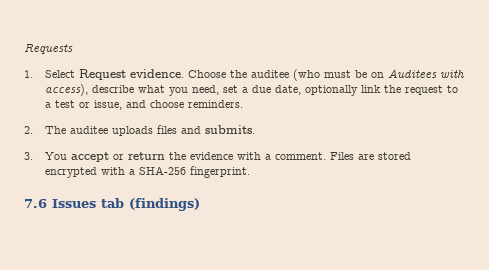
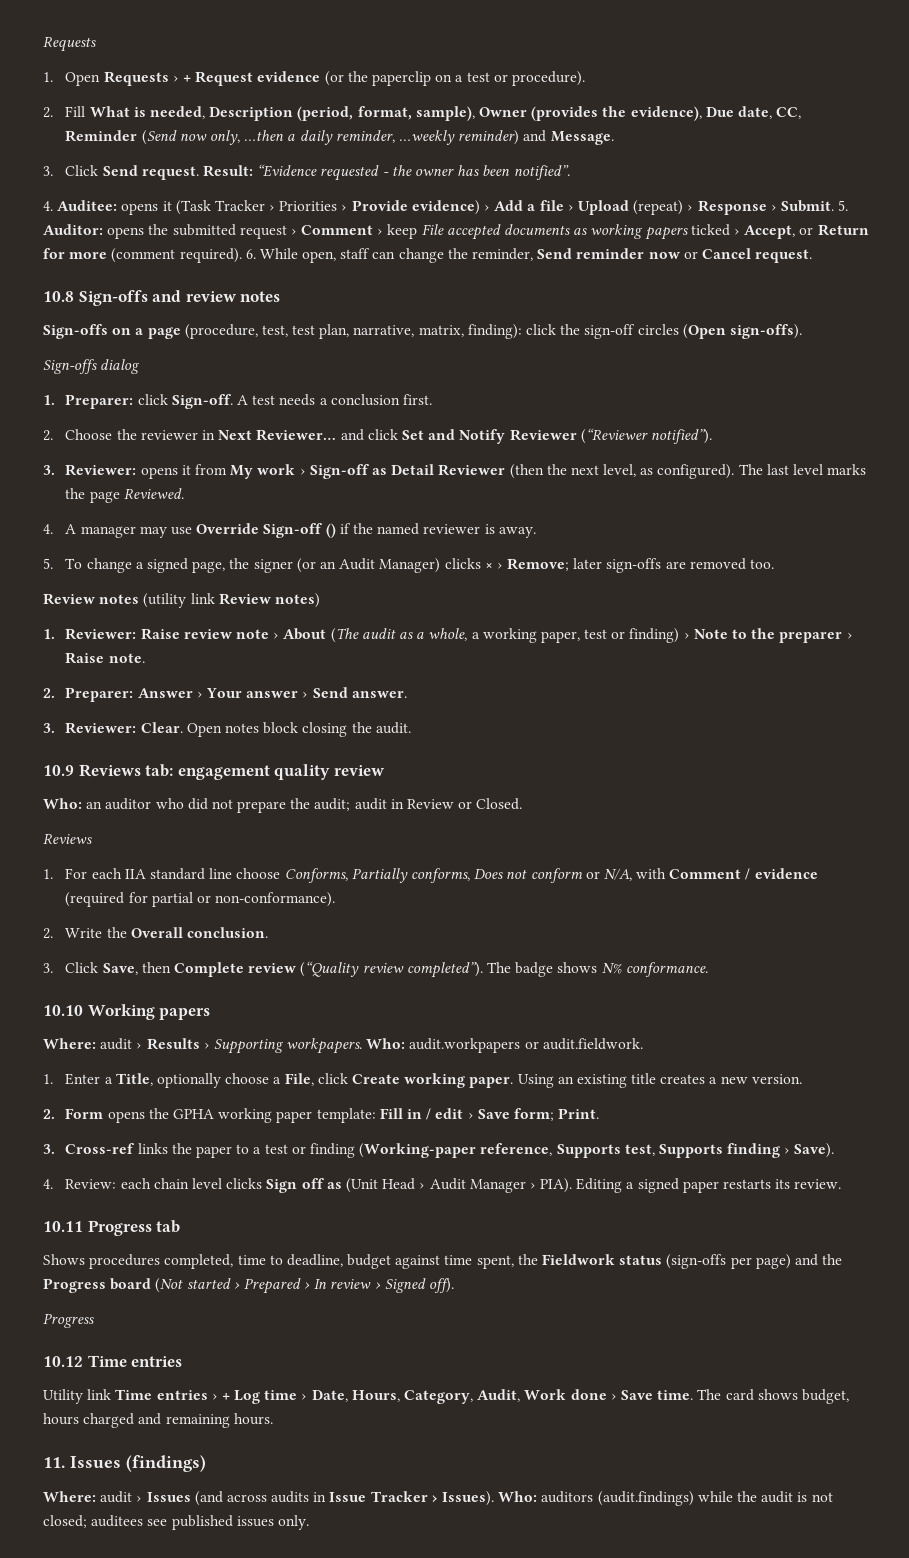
[45,69,466,81] [45,84,459,96] [45,100,244,110] [24,125,256,136] [24,152,412,162] [45,166,251,178] [24,198,200,211] Select Request evidence. Choose the auditee (who must be on Auditees with access), describe what you need, set a due date, optionally link the request to a test or issue, and choose reminders. // 2. The auditee uploads files and submits. // 3. You accept or return the evidence with a comment. Files are stored encrypted with a SHA-256 fingerprint. // 7.6 Issues tab (findings) -> [65,71,585,86] [43,106,802,121] [65,130,614,145] [43,164,570,181] [43,200,849,215] [43,224,869,240] [43,248,813,263] [43,290,281,306] [43,324,802,339] [43,359,140,374] [43,394,432,409] [43,428,712,444] [43,464,867,479] [65,488,184,503] [43,523,536,538] [43,558,774,573] [43,593,320,608] [43,628,853,643] [65,652,145,664] [43,687,407,702] [43,722,411,737] [43,764,385,780] [43,798,523,813] [43,833,92,844] [43,868,818,883] [65,892,336,907] [43,927,269,939] [43,961,708,978] [43,1004,211,1020] [43,1038,643,1054] [43,1073,802,1088] [43,1108,600,1123] [43,1143,835,1158] [43,1178,842,1193] [43,1220,181,1236] [43,1254,843,1269] [43,1278,455,1294] [43,1313,94,1328] [43,1355,183,1367] [43,1389,849,1404] [43,1413,273,1428] [43,1455,206,1472] [43,1491,833,1506] [43,1515,309,1530] Open Requests › + Request evidence (or the paperclip on a test or procedure). // 2. Fill What is needed, Description (period, format, sample), Owner (provides the evidence), Due date, CC, Reminder (Send now only, …then a daily reminder, …weekly reminder) and Message. // 3. Click Send request. Result: “Evidence requested - the owner has been notified”. // 4. Auditee: opens it (Task Tracker › Priorities › Provide evidence) › Add a file › Upload (repeat) › Response › Submit. 5. Auditor: opens the submitted request › Comment › keep File accepted documents as working papers ticked › Accept, or Return for more (comment required). 6. While open, staff can change the reminder, Send reminder now or Cancel request. // 10.8 Sign-offs and review notes // Sign-offs on a page (procedure, test, test plan, narrative, matrix, finding): click the sign-off circles (Open sign-offs). // Sign-offs dialog // 1. Preparer: click Sign-off. A test needs a conclusion first. // 2. Choose the reviewer in Next Reviewer… and click Set and Notify Reviewer (“Reviewer notified”). // 3. Reviewer: opens it from My work › Sign-off as Detail Reviewer (then the next level, as configured). The last level marks the page Reviewed. // 4. A manager may use Override Sign-off () if the named reviewer is away. // 5. To change a signed page, the signer (or an Audit Manager) clicks × › Remove; later sign-offs are removed too. // Review notes (utility link Review notes) // 1. Reviewer: Raise review note › About (The audit as a whole, a working paper, test or finding) › Note to the preparer › Raise note. // 2. Preparer: Answer › Your answer › Send answer. // 3. Reviewer: Clear. Open notes block closing the audit. // 10.9 Reviews tab: engagement quality review // Who: an auditor who did not prepare the audit; audit in Review or Closed. // Reviews // 1. For each IIA standard line choose Conforms, Partially conforms, Does not conform or N/A, with Comment / evidence (required for partial or non-conformance). // 2. Write the Overall conclusion. // 3. Click Save, then Complete review (“Quality review completed”). The badge shows N% conformance. // 10.10 Working papers // Where: audit › Results › Supporting workpapers. Who: audit.workpapers or audit.fieldwork. // 1. Enter a Title, optionally choose a File, click Create working paper. Using an existing title creates a new version. // 2. Form opens the GPHA working paper template: Fill in / edit › Save form; Print. // 3. Cross-ref links the paper to a test or finding (Working-paper reference, Supports test, Supports finding › Save). // 4. Review: each chain level clicks Sign off as (Unit Head › Audit Manager › PIA). Editing a signed paper restarts its review. // 10.11 Progress tab // Shows procedures completed, time to deadline, budget against time spent, the Fieldwork status (sign-offs per page) and the Progress board (Not started › Prepared › In review › Signed off). // Progress // 10.12 Time entries // Utility link Time entries › + Log time › Date, Hours, Category, Audit, Work done › Save time. The card shows budget, hours charged and remaining hours. // 11. Issues (findings) // Where: audit › Issues (and across audits in Issue Tracker › Issues). Who: auditors (audit.findings) while the audit is not closed; auditees see published issues only.

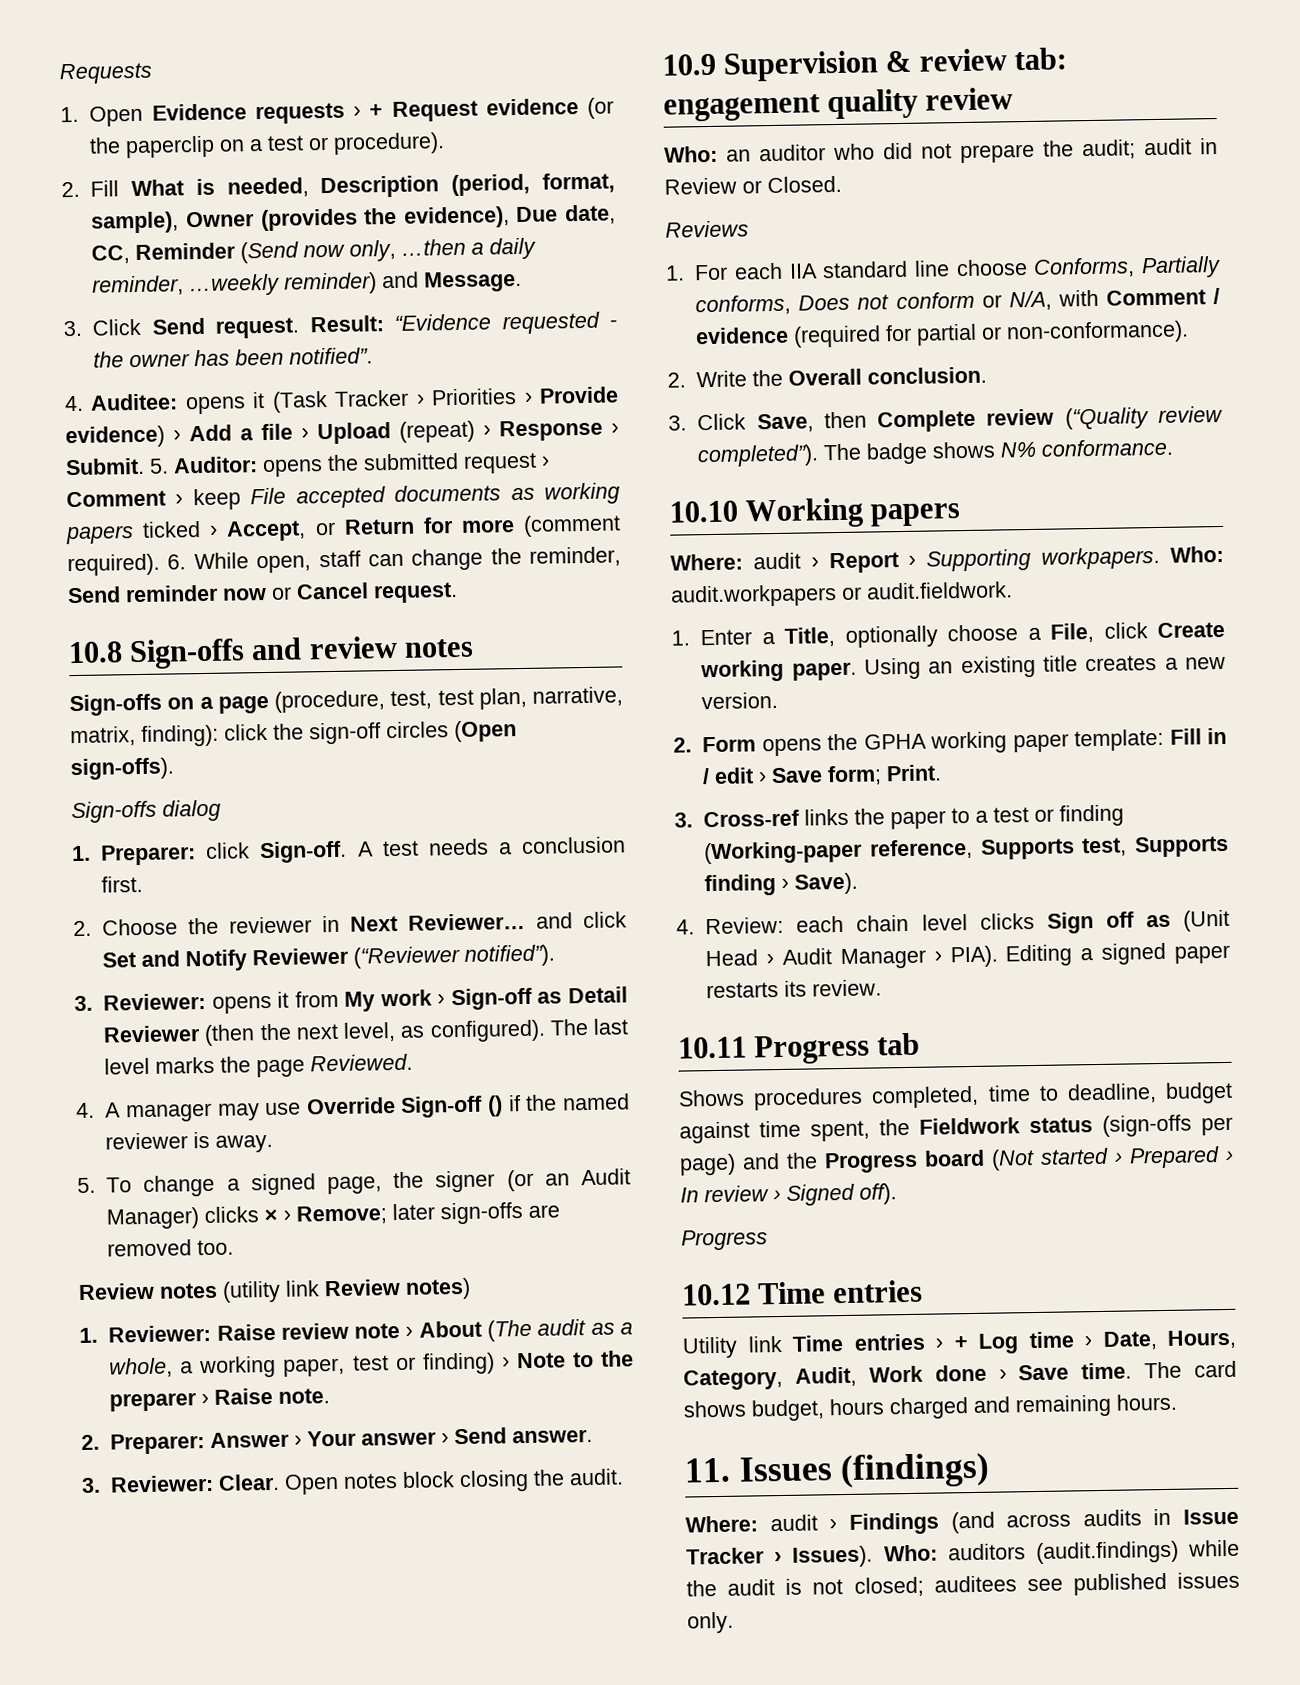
[103,71,169,86] Requests -> [151,102,345,125] Evidence requests
[78,764,141,777] Reviews -> [723,48,1007,82] Supervision & review
[146,1038,200,1050] Results -> [828,552,899,574] Report
[146,1492,191,1502] Issues -> [848,1512,939,1535] Findings

